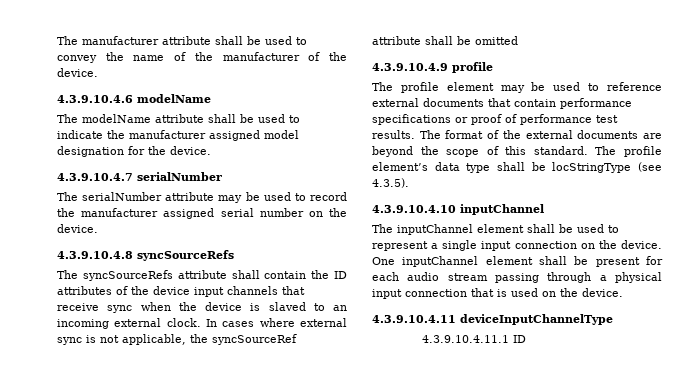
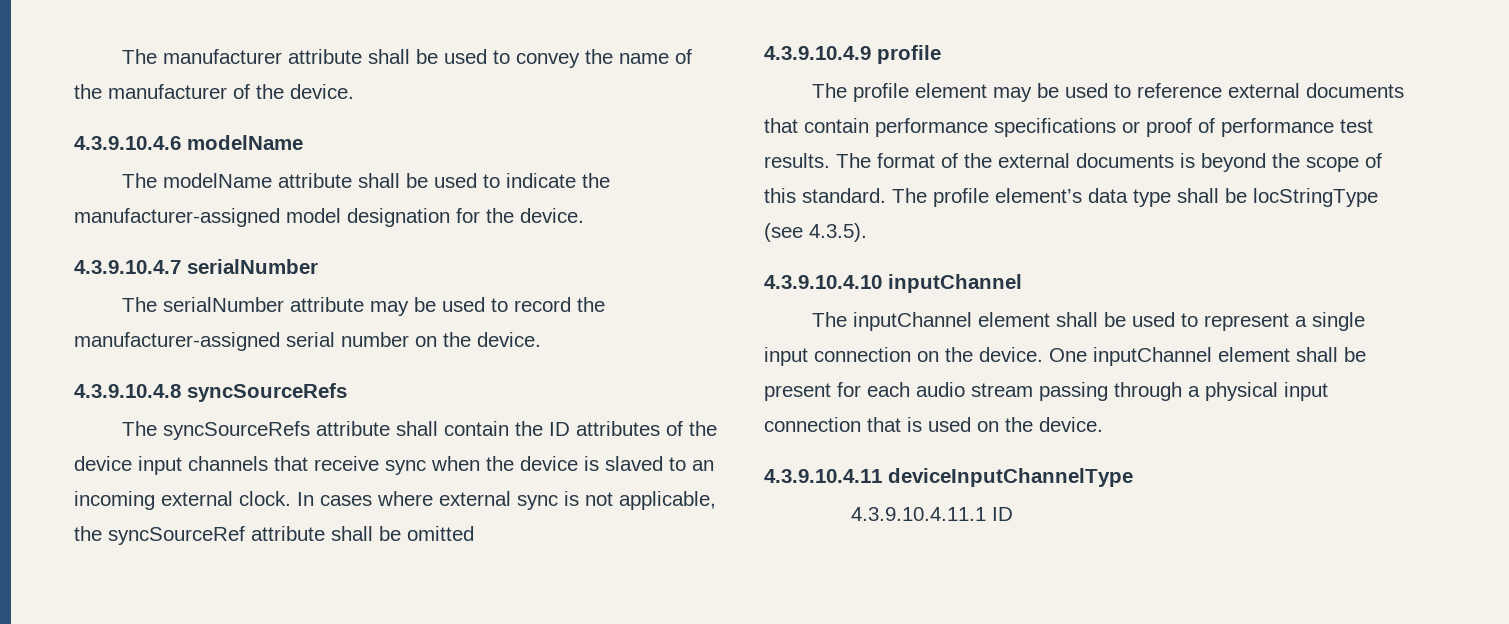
[129,130,260,141] manufacturer assigned -> [74,208,280,227] manufacturer-assigned
[81,208,215,219] manufacturer assigned -> [74,332,280,351] manufacturer-assigned
[643,133,662,139] are -> [1180,153,1195,168] is

